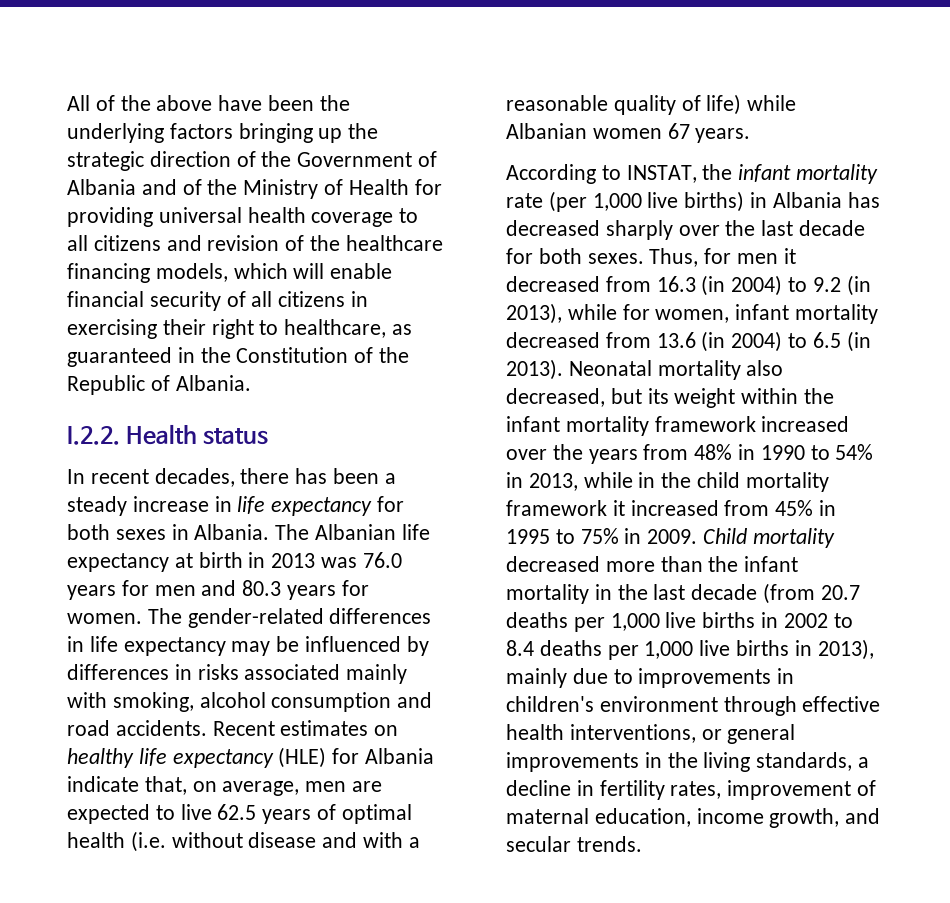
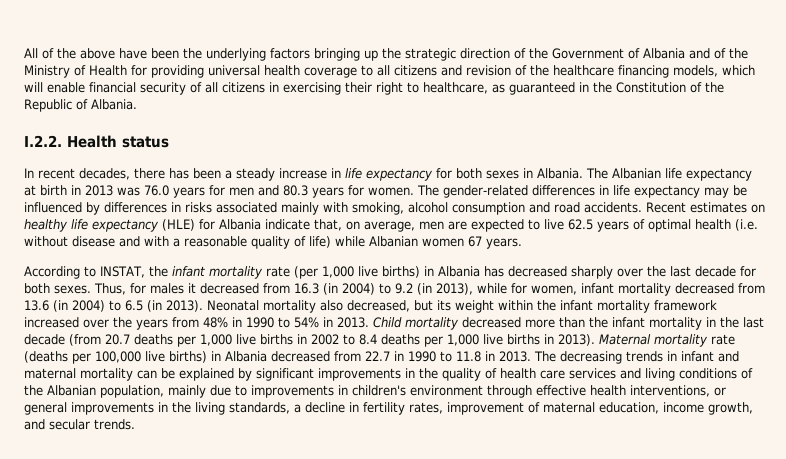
[737,253,779,264] men -> [150,283,184,294] males
[528,472,829,492] [506,500,837,516] [506,528,698,544] 2013, while in the child mortality framework it increased from 45% in 1995 to 75% in 2009. -> [337,317,369,328] 2013.
[817,639,874,660] 2013), -> [558,334,735,347] [24,351,739,364] [24,368,753,381] [24,385,164,398] 2013). Maternal mortality rate (deaths per 100,000 live births) in Albania decreased from 22.7 in 1990 to 11.8 in 2013. The decreasing trends in infant and maternal mortality can be explained by significant improvements in the quality of health care services and living conditions of the Albanian population,

